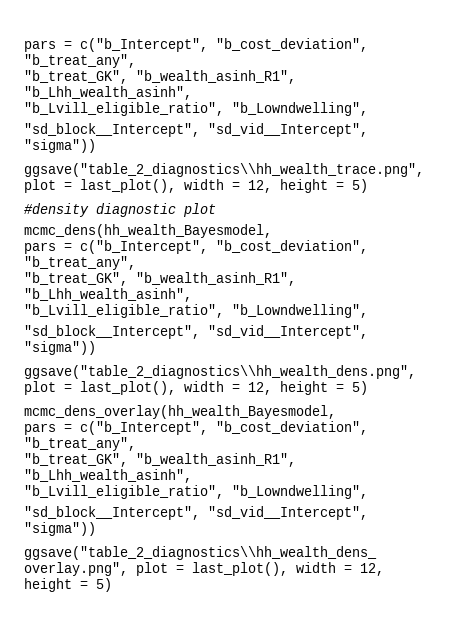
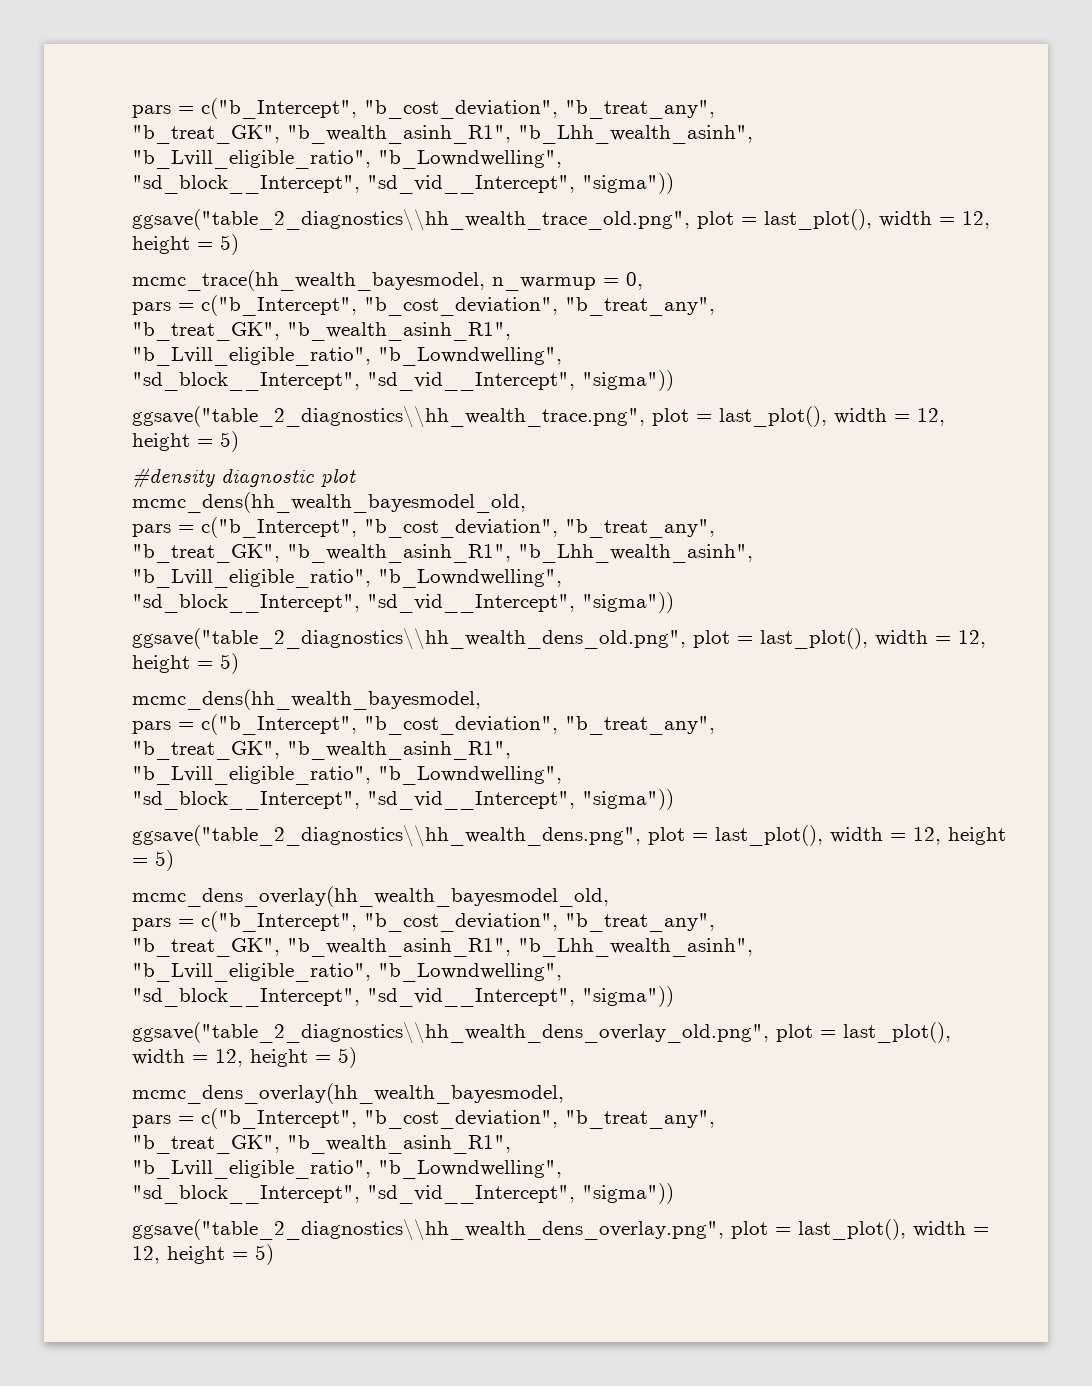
(96, 146) none -> [132,209,990,231] [132,234,239,255] [132,270,643,291] [132,295,715,316] [132,322,511,341] [132,347,562,366] [132,370,674,391] // ggsave("table_2_diagnostics\\hh_wealth_trace_old.png", plot = last_plot(), width = 12, height = 5) // mcmc_trace(hh_wealth_bayesmodel, n_warmup = 0, // pars = c("b_Intercept", "b_cost_deviation", "b_treat_any", // "b_treat_GK", "b_wealth_asinh_R1", // "b_Lvill_eligible_ratio", "b_Lowndwelling", // "sd_block__Intercept", "sd_vid__Intercept", "sigma"))
[24,224,272,238] mcmc_dens(hh_wealth_Bayesmodel, -> [132,492,526,513] mcmc_dens(hh_wealth_bayesmodel_old,
(96, 348) none -> [132,628,986,650] [132,653,239,674] [132,689,481,710] [132,714,715,735] [132,741,511,760] [132,766,562,785] [132,789,674,810] // ggsave("table_2_diagnostics\\hh_wealth_dens_old.png", plot = last_plot(), width = 12, height = 5) // mcmc_dens(hh_wealth_bayesmodel, // pars = c("b_Intercept", "b_cost_deviation", "b_treat_any", // "b_treat_GK", "b_wealth_asinh_R1", // "b_Lvill_eligible_ratio", "b_Lowndwelling", // "sd_block__Intercept", "sd_vid__Intercept", "sigma"))
[24,405,336,419] mcmc_dens_overlay(hh_wealth_Bayesmodel, -> [132,886,609,907] mcmc_dens_overlay(hh_wealth_bayesmodel_old,
(96, 529) none -> [132,1022,951,1044] [132,1047,357,1068] [132,1083,564,1104] [132,1108,715,1129] [132,1135,511,1154] [132,1160,562,1179] [132,1183,674,1204] // ggsave("table_2_diagnostics\\hh_wealth_dens_overlay_old.png", plot = last_plot(), width = 12, height = 5) // mcmc_dens_overlay(hh_wealth_bayesmodel, // pars = c("b_Intercept", "b_cost_deviation", "b_treat_any", // "b_treat_GK", "b_wealth_asinh_R1", // "b_Lvill_eligible_ratio", "b_Lowndwelling", // "sd_block__Intercept", "sd_vid__Intercept", "sigma"))

